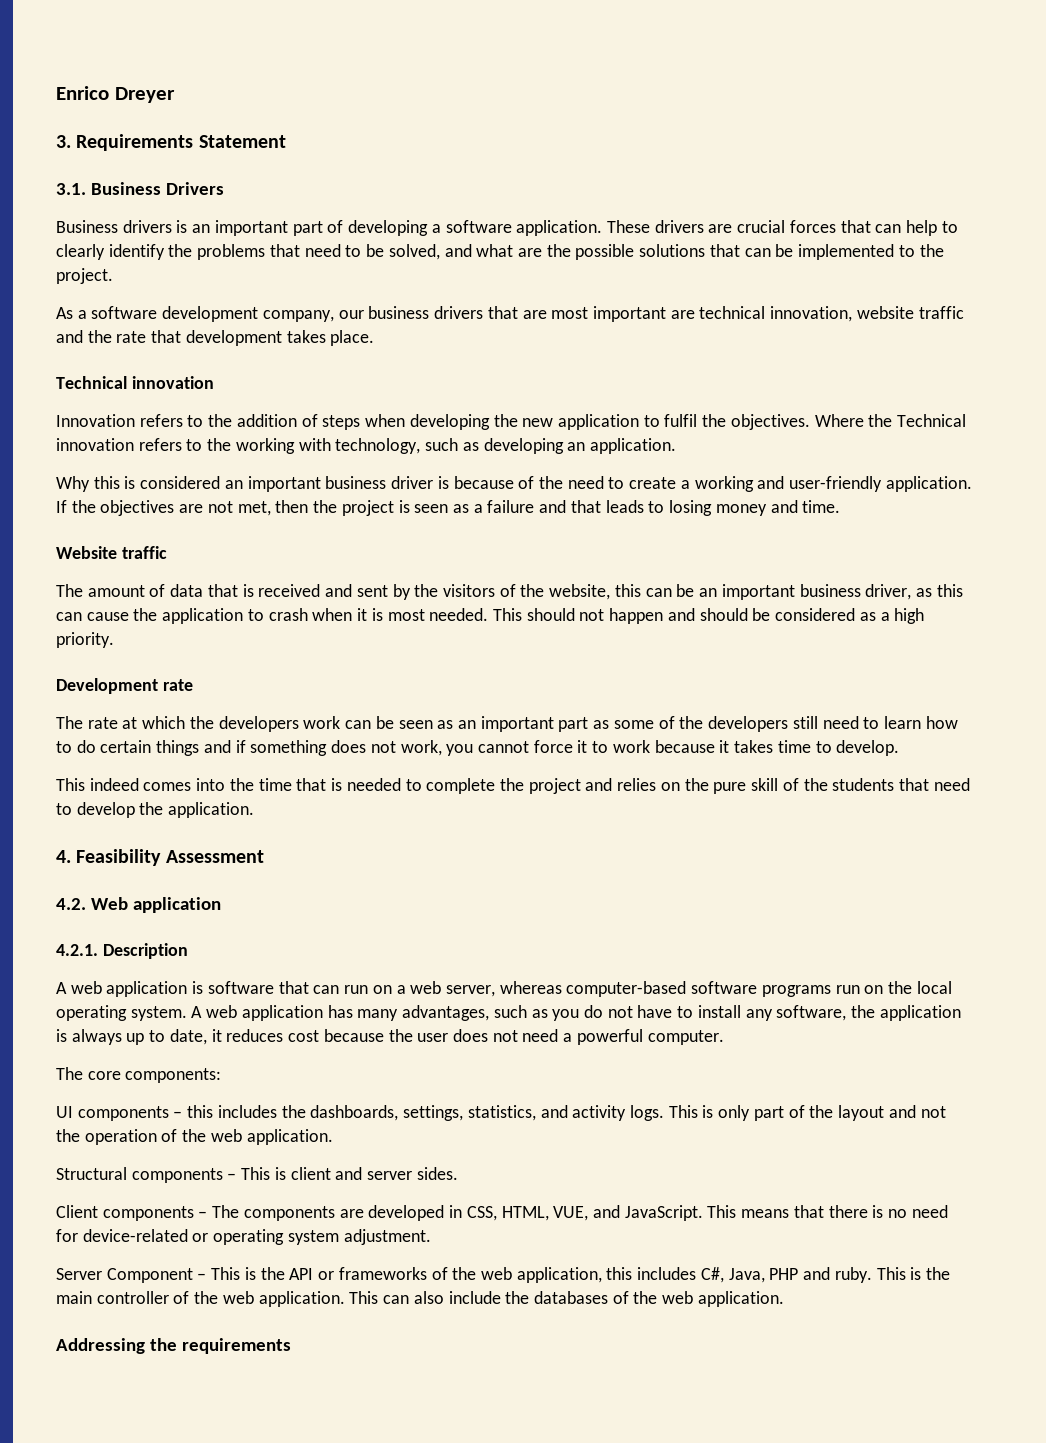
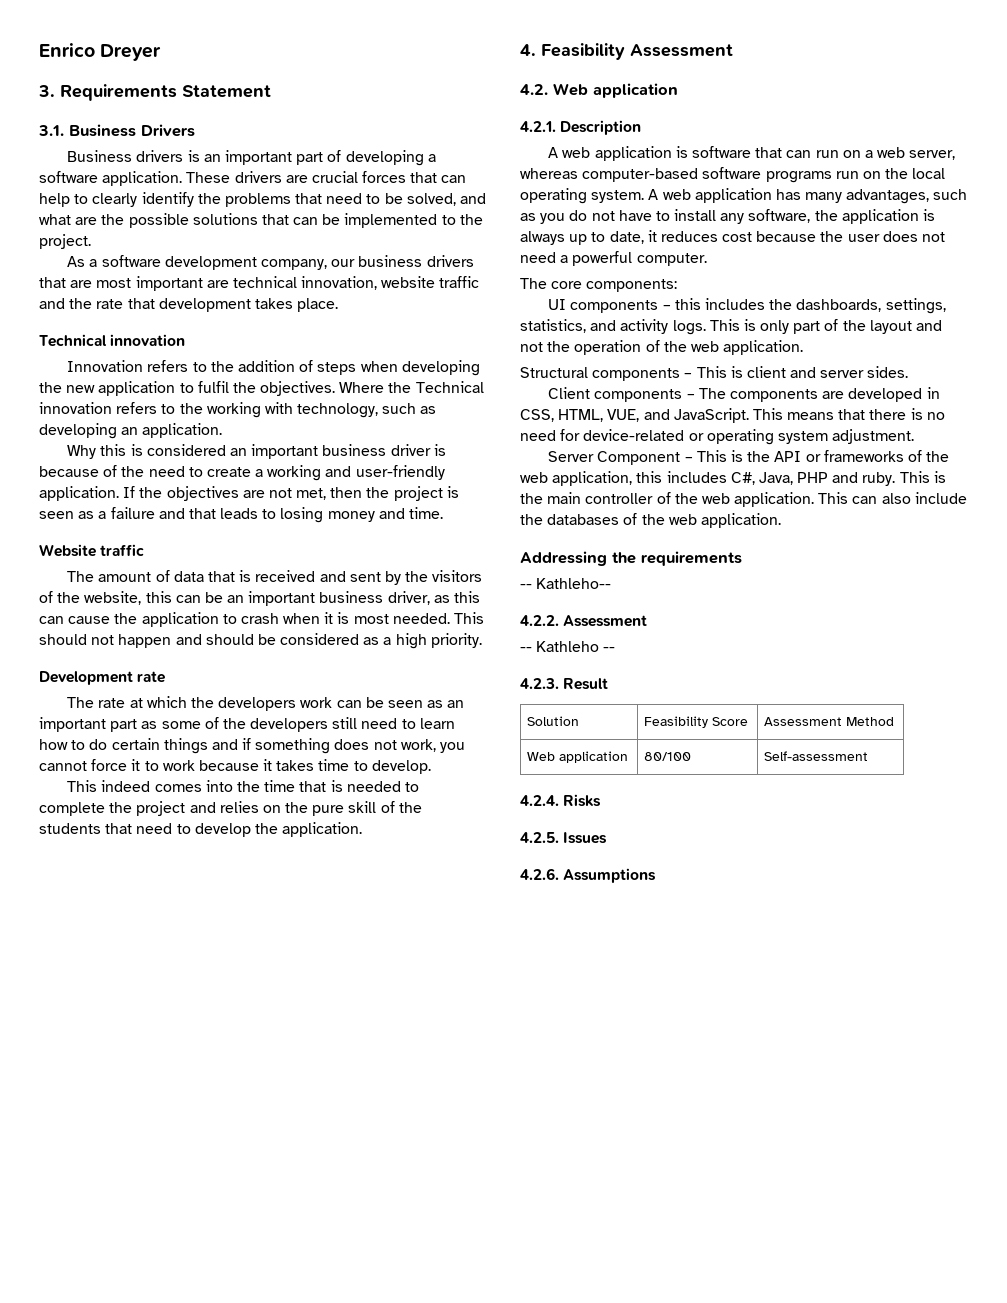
(291, 1346) none -> [520,578,612,589] [520,615,648,627] [520,641,616,652] [520,678,609,690] [527,716,580,726] [644,716,749,728] [764,717,895,726] [527,751,629,763] [644,752,692,761] [764,751,869,761] [520,794,602,807] [520,832,608,844] [520,868,657,883] // -- Kathleho-- // 4.2.2. Assessment // -- Kathleho -- // 4.2.3. Result // Solution | Feasibility Score | Assessment Method // Web application | 80/100 | Self-assessment // 4.2.4. Risks // 4.2.5. Issues // 4.2.6. Assumptions

